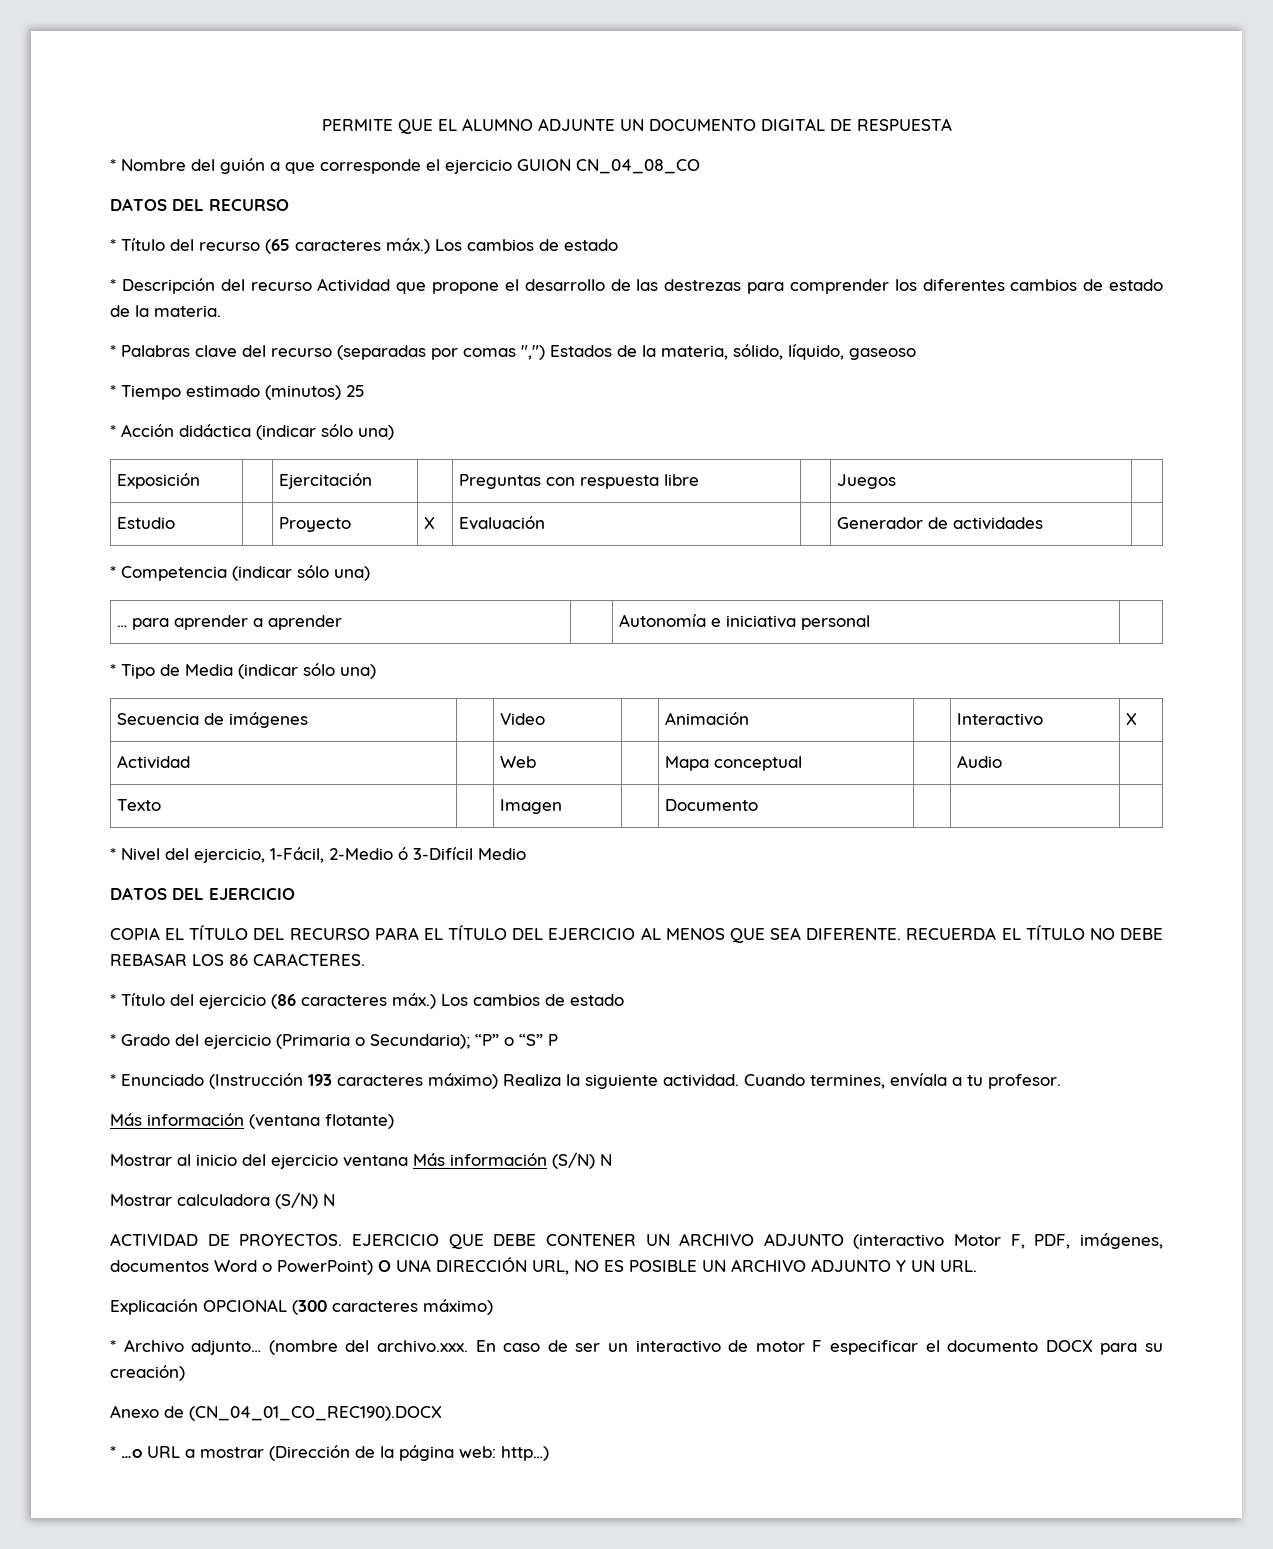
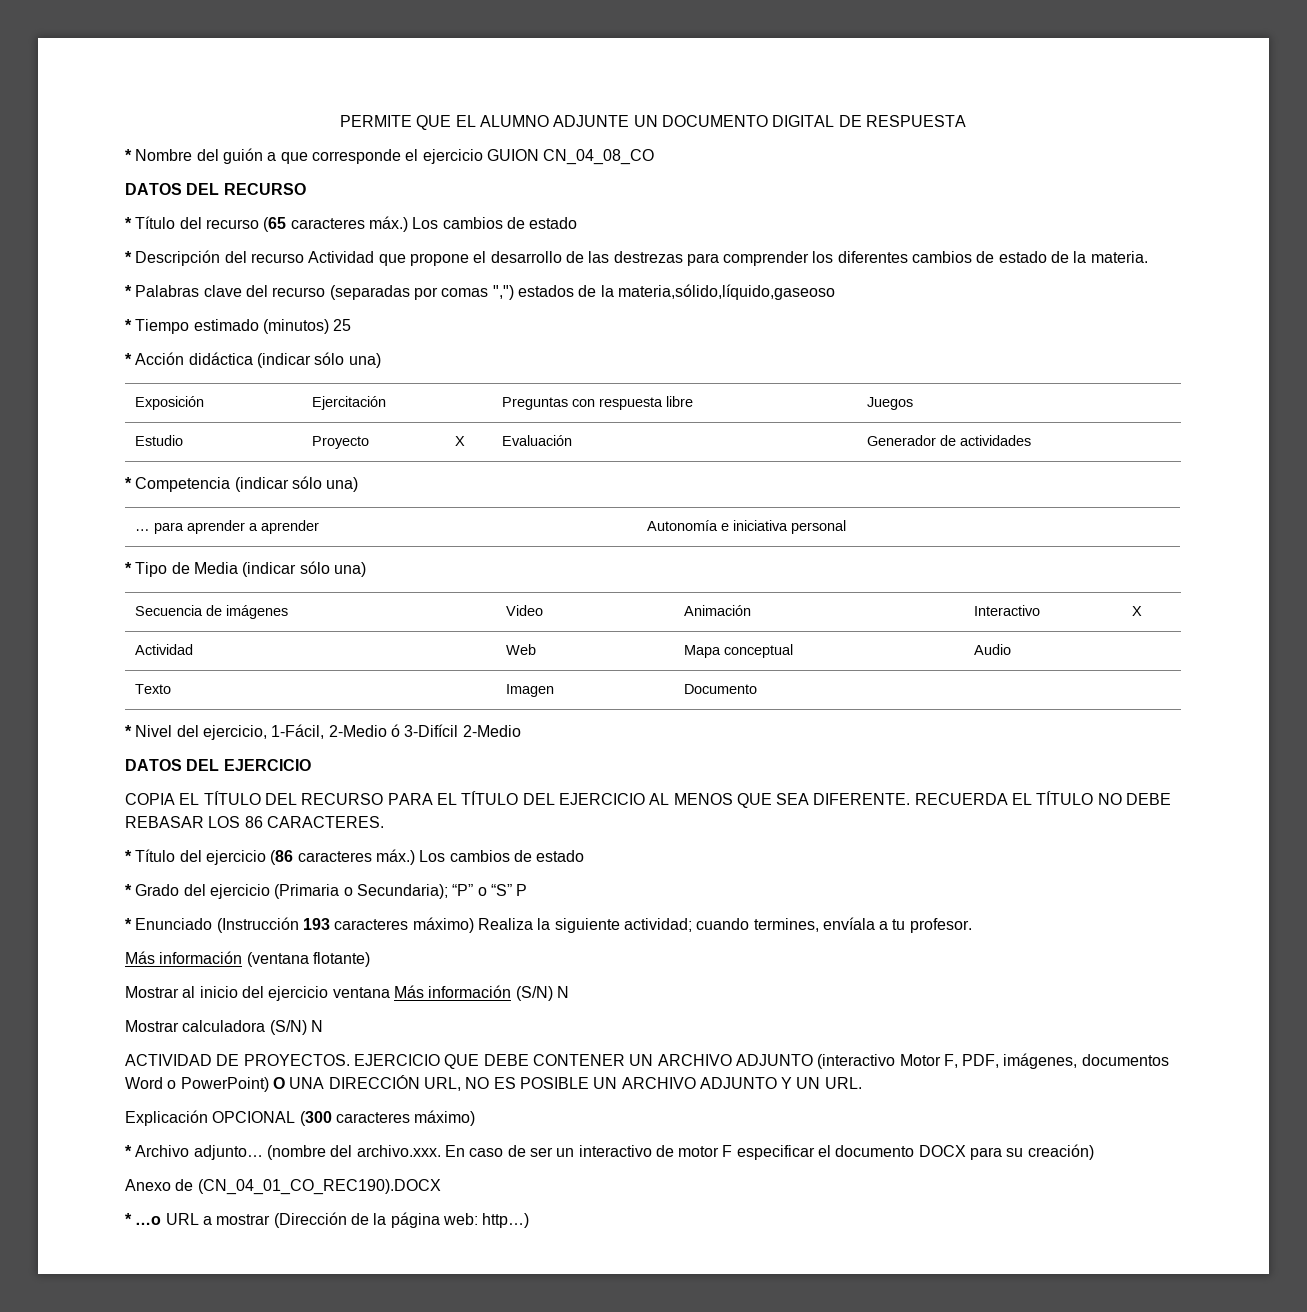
[550,344,916,360] Estados de la materia, sólido, líquido, gaseoso -> [517,284,835,300] estados de la materia,sólido,líquido,gaseoso
[478,848,526,860] Medio -> [462,725,521,737] 2-Medio
[663,1074,805,1087] actividad. Cuando -> [623,918,750,932] actividad; cuando

